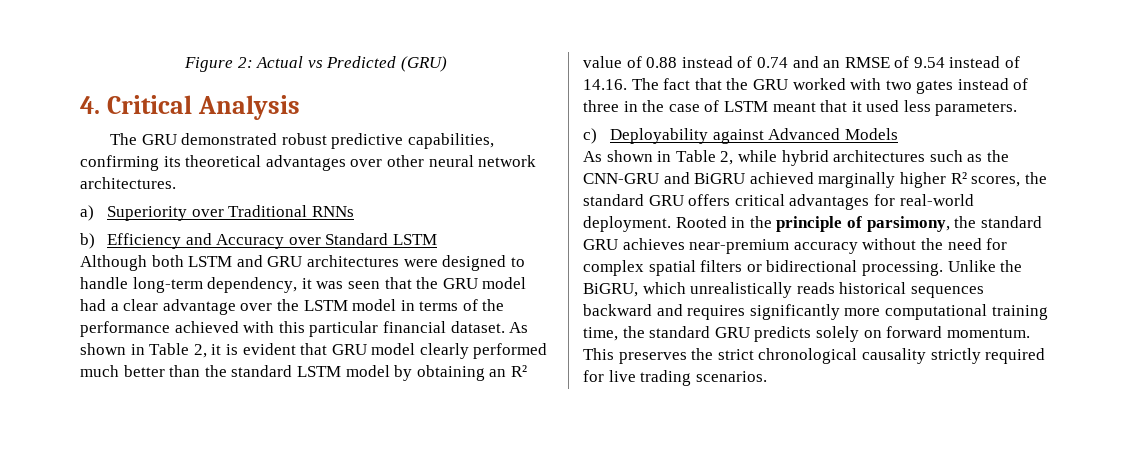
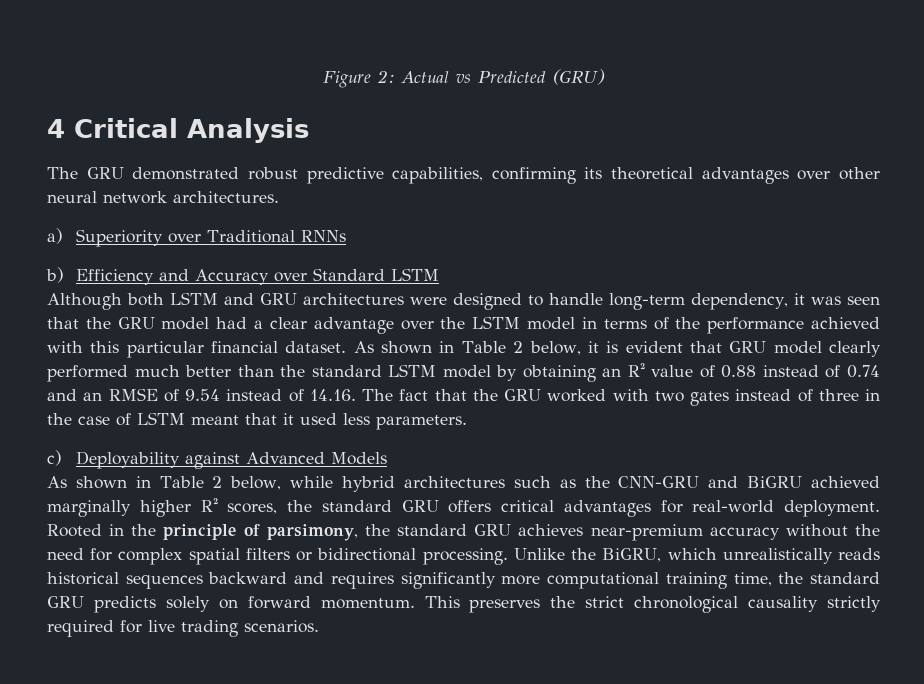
[80,96,100,114] 4. -> [47,119,65,138] 4
[193,344,207,358] 2, -> [513,341,581,355] 2 below,
[720,151,734,165] 2, -> [212,476,282,490] 2 below,

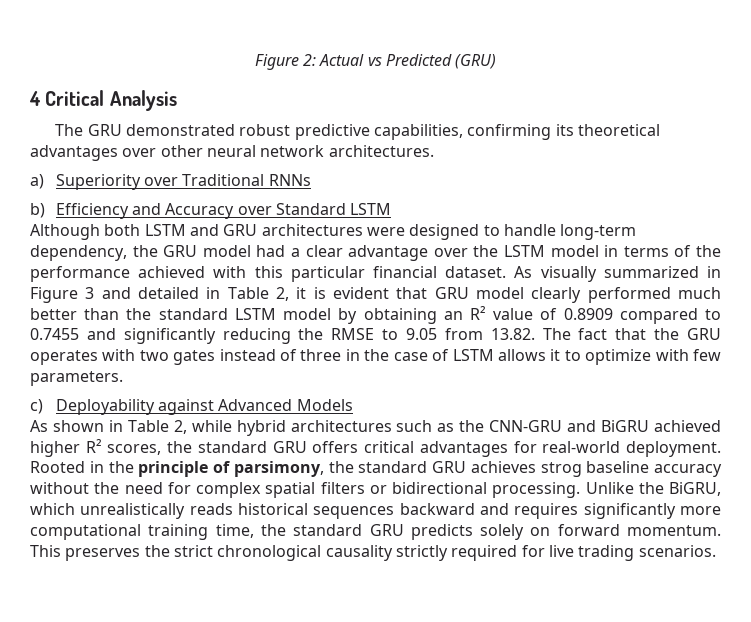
[793,293,880,305] [47,317,79,329] it was seen that -> (127, 253) none
[381,341,581,355] shown in Table 2 below, -> [540,266,721,282] [30,287,290,303] visually summarized in Figure 3 and detailed in Table 2,
[721,365,880,378] [47,388,356,402] 0.88 instead of 0.74 and an RMSE of 9.54 instead of 14.16. -> [563,308,721,324] [30,328,535,344] 0.8909 compared to 0.7455 and significantly reducing the RMSE to 9.05 from 13.82.
[547,389,607,402] worked -> [30,350,98,365] operates
[191,413,370,425] meant that it used less -> [497,349,721,365] allows it to optimize with few
[212,476,282,490] 2 below, -> [173,420,187,434] 2,
[47,500,131,517] marginally -> (722, 426) none
[590,524,703,541] near-premium -> [540,461,650,477] strog baseline

